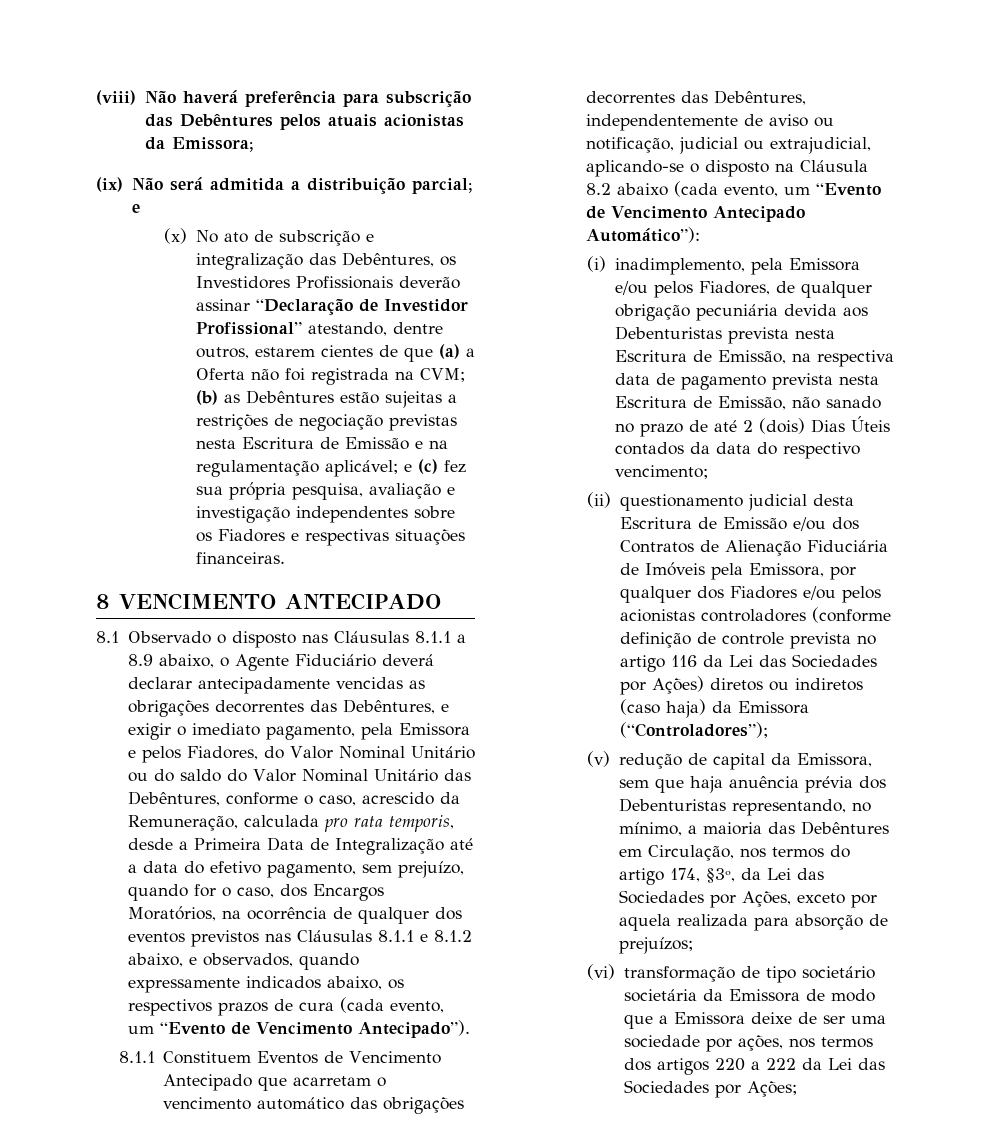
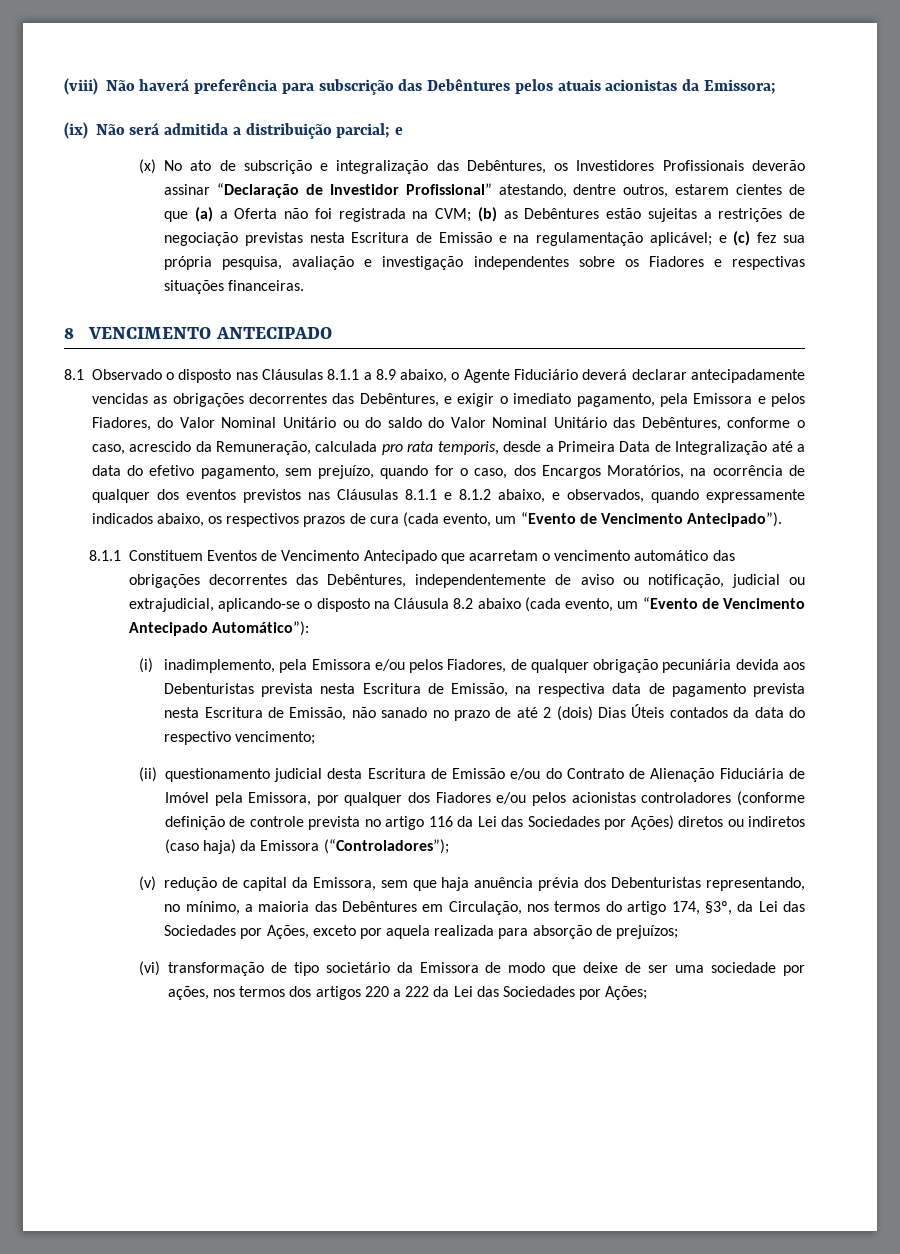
[831,517,859,530] [619,540,694,553] dos Contratos -> [545,768,624,779] do Contrato
[644,562,705,576] Imóveis -> [164,792,209,803] Imóvel
[623,989,697,1002] societária -> (390, 967) none
[658,1012,745,1025] a Emissora -> (577, 970) none

